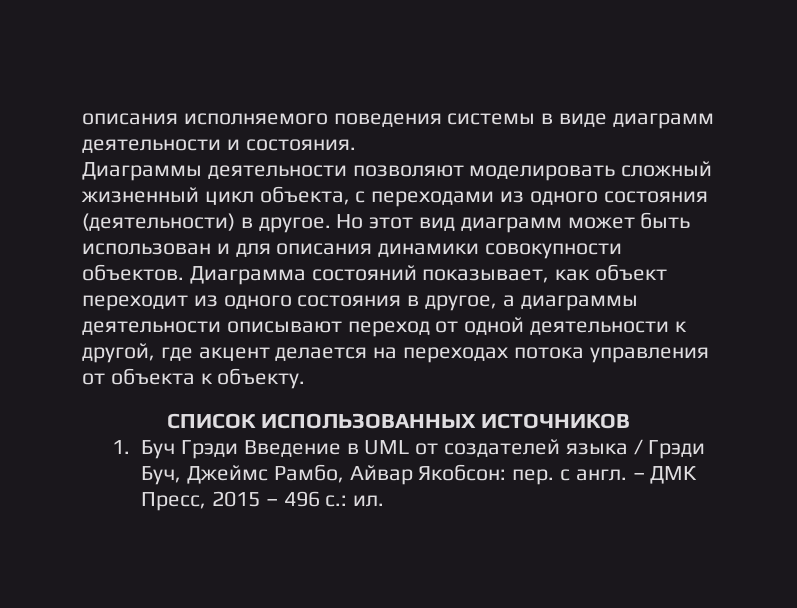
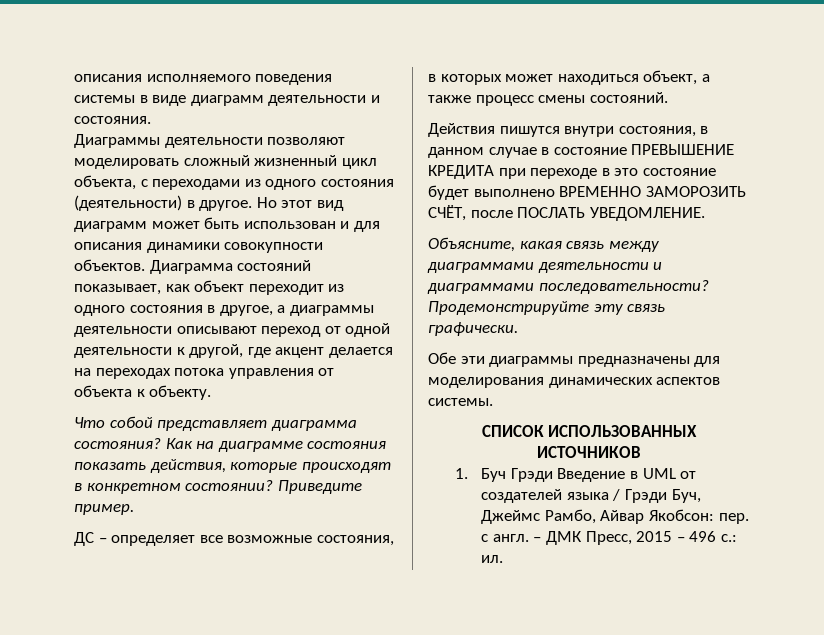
(306, 378) none -> [74,416,357,431] [74,438,387,452] [74,459,391,473] [74,480,362,494] [74,504,134,515] [74,532,394,546] [428,70,710,85] [428,92,668,106] [428,123,709,137] [428,144,735,158] [428,165,716,179] [428,185,746,200] [428,205,705,221] [428,237,659,252] [427,262,663,273] [427,280,709,294] [428,301,666,315] [428,322,518,336] [428,352,721,367] [428,377,721,388] [428,398,493,406] // Что собой представляет диаграмма состояния? Как на диаграмме состояния показать действия, которые происходят в конкретном состоянии? Приведите пример. // ДС – определяет все возможные состояния, в которых может находиться объект, а также процесс смены состояний. // Действия пишутся внутри состояния, в данном случае в состояние ПРЕВЫШЕНИЕ КРЕДИТА при переходе в это состояние будет выполнено ВРЕМЕННО ЗАМОРОЗИТЬ СЧЁТ, после ПОСЛАТЬ УВЕДОМЛЕНИЕ. // Объясните, какая связь между диаграммами деятельности и диаграммами последовательности? Продемонстрируйте эту связь графически. // Обе эти диаграммы предназначены для моделирования динамических аспектов системы.

